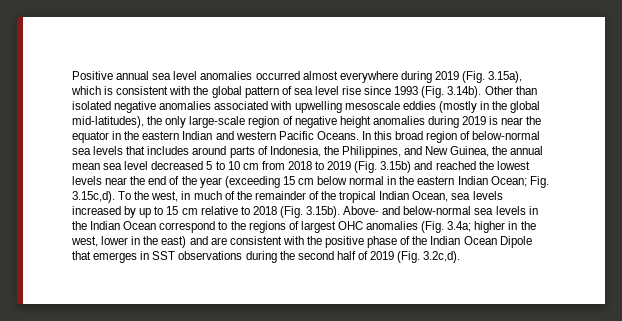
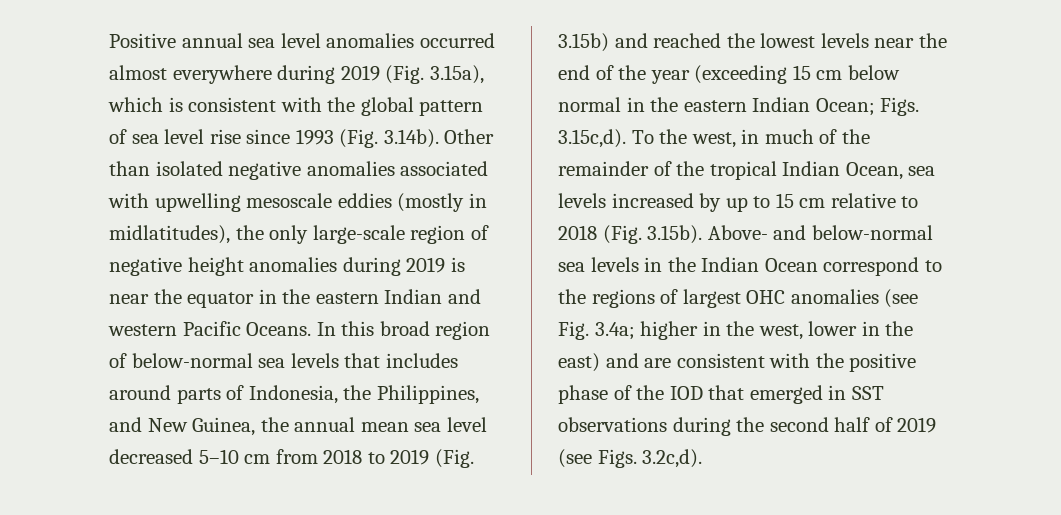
[492,101,541,113] [72,116,144,128] the global mid-latitudes), -> [109,225,230,244] midlatitudes),
[206,161,240,170] 5 to 10 -> [198,449,239,464] 5–10
[529,176,549,188] Fig. -> [880,97,920,116] Figs.
[421,221,445,233] (Fig. -> [884,289,919,308] [558,321,589,340] (see Fig.
[430,236,532,248] [72,251,138,263] Indian Ocean Dipole that emerges -> [669,385,823,404] IOD that emerged
[397,251,421,263] (Fig. -> [558,449,637,468] (see Figs.

